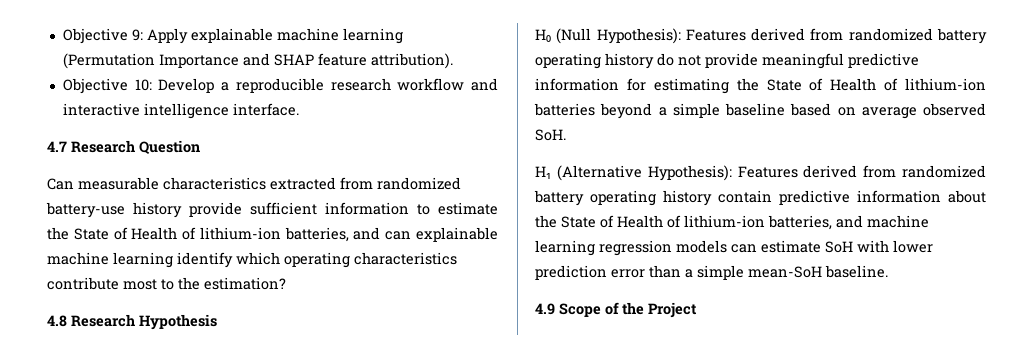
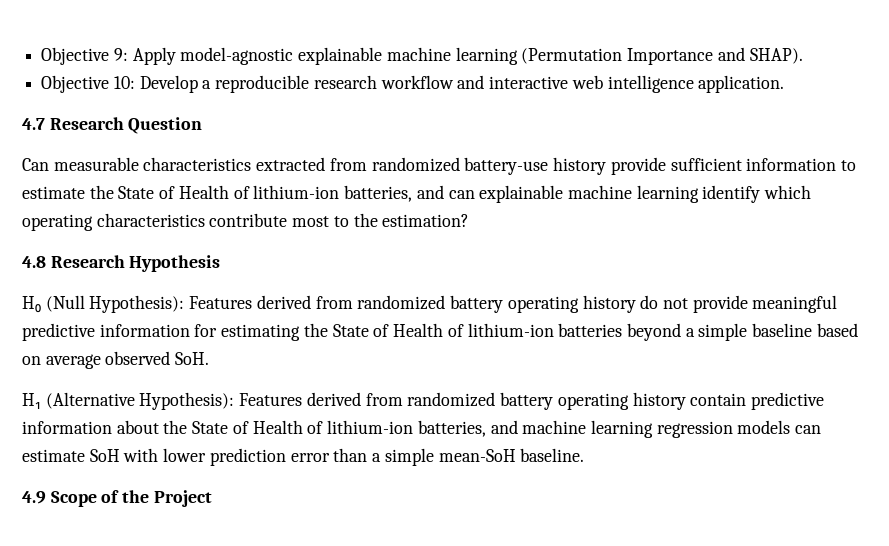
(188, 36) none -> [180,47,294,65] model-agnostic
[273,53,453,69] SHAP feature attribution). -> [749,48,803,64] SHAP).
[143,103,299,119] intelligence interface. -> [571,75,785,93] web intelligence application.

